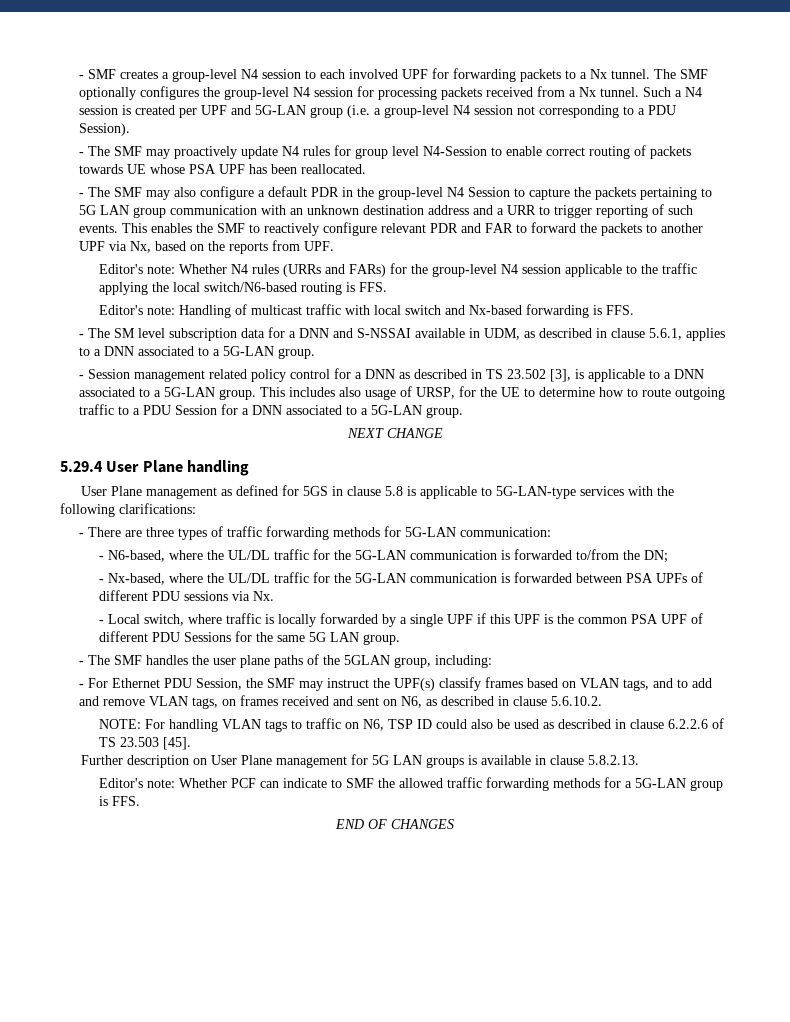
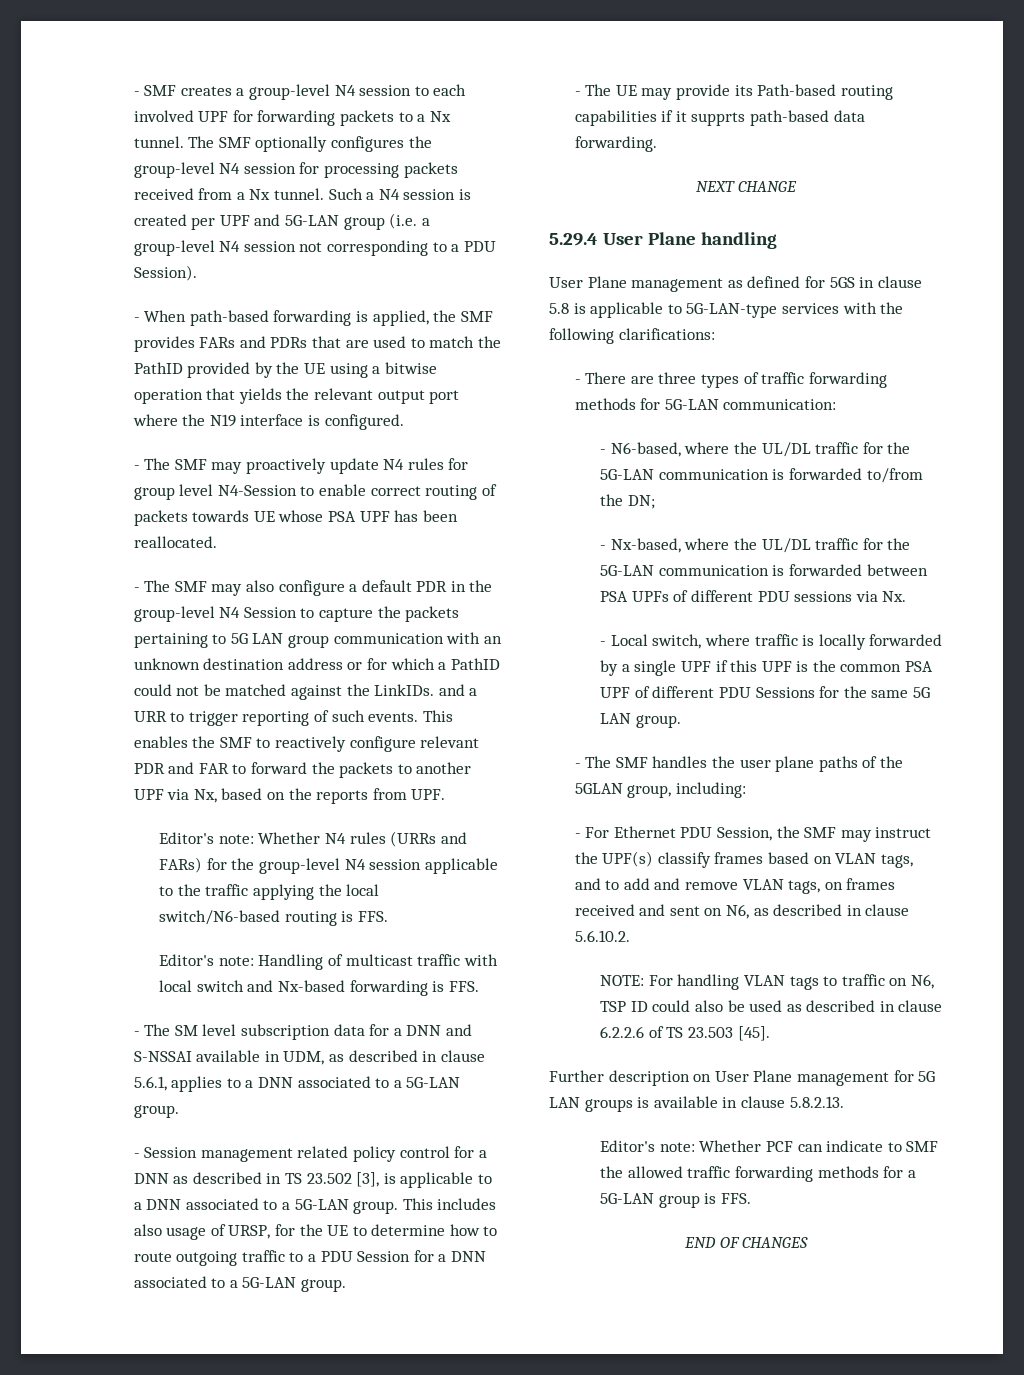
(131, 129) none -> [133,310,493,326] [133,336,501,352] [133,362,437,378] [133,388,460,404] [132,414,404,430] // - When path-based forwarding is applied, the SMF provides FARs and PDRs that are used to match the PathID provided by the UE using a bitwise operation that yields the relevant output port where the N19 interface is configured.
(470, 210) none -> [347,658,500,670] [133,684,435,700] or for which a PathID could not be matched against the LinkIDs.
(464, 412) none -> [574,84,893,100] [574,110,865,126] [574,136,657,152] // - The UE may provide its Path-based routing capabilities if it supprts path-based data forwarding.

